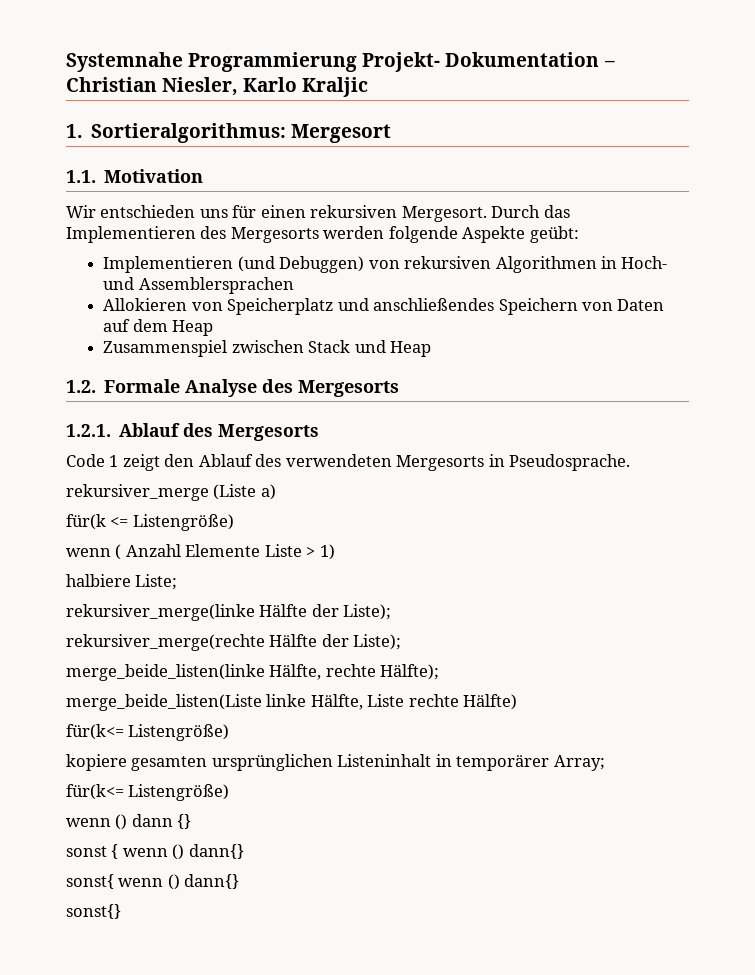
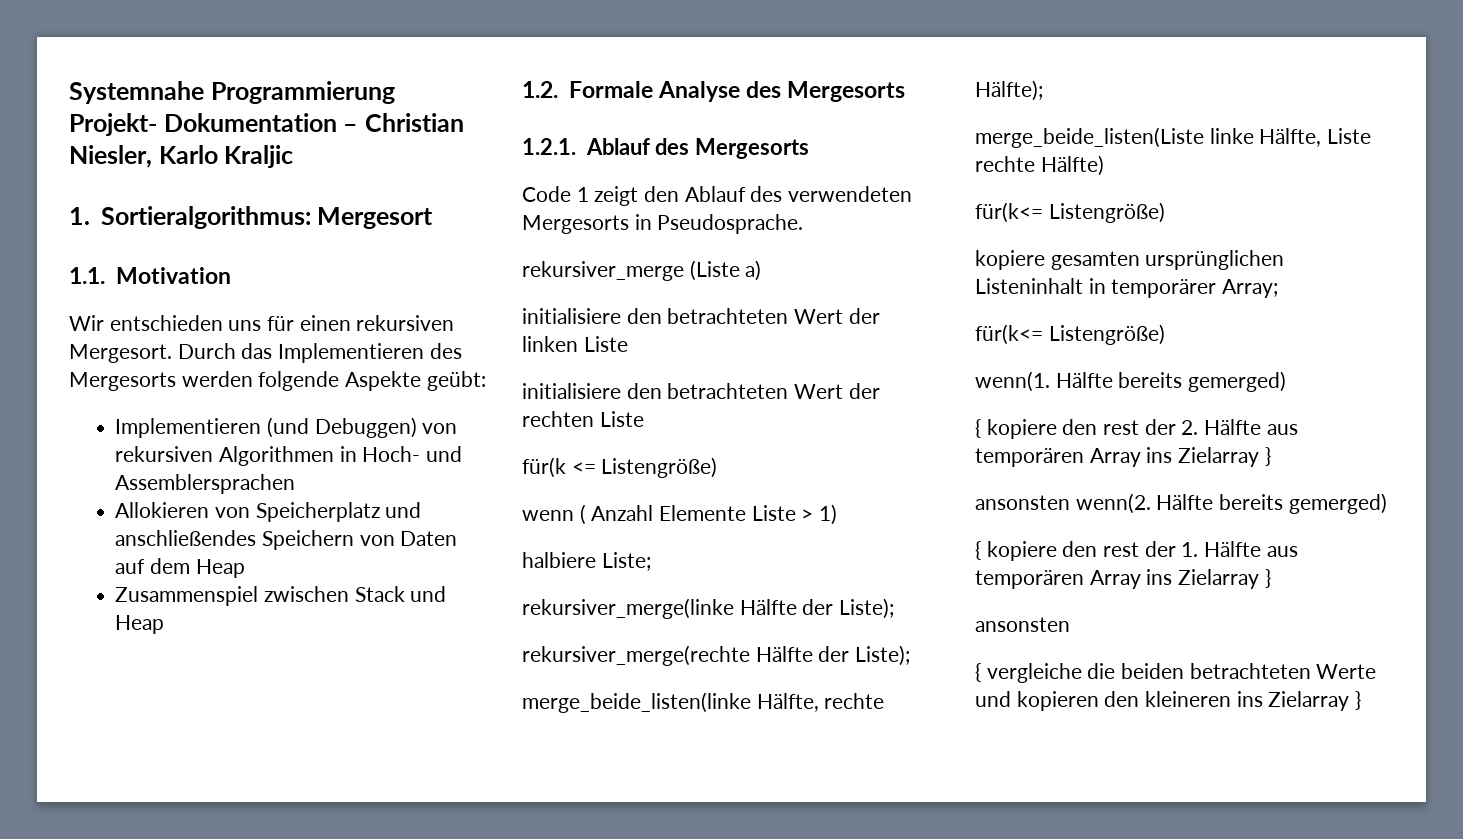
(276, 492) none -> [522,308,880,324] [522,336,628,352] [522,383,880,399] [522,411,644,427] // initialisiere den betrachteten Wert der linken Liste // initialisiere den betrachteten Wert der rechten Liste
[66,814,192,830] [66,844,244,860] [66,874,240,890] [66,904,121,919] wenn () dann {} // sonst { wenn () dann{} // sonst{ wenn () dann{} // sonst{} -> [975,371,1287,392] [975,419,1298,439] [975,447,1271,467] [975,493,1387,514] [975,541,1298,561] [975,569,1271,589] [975,617,1070,632] [975,663,1377,683] [975,691,1362,711] wenn(1. Hälfte bereits gemerged) // { kopiere den rest der 2. Hälfte aus temporären Array ins Zielarray } // ansonsten wenn(2. Hälfte bereits gemerged) // { kopiere den rest der 1. Hälfte aus temporären Array ins Zielarray } // ansonsten // { vergleiche die beiden betrachteten Werte und kopieren den kleineren ins Zielarray }

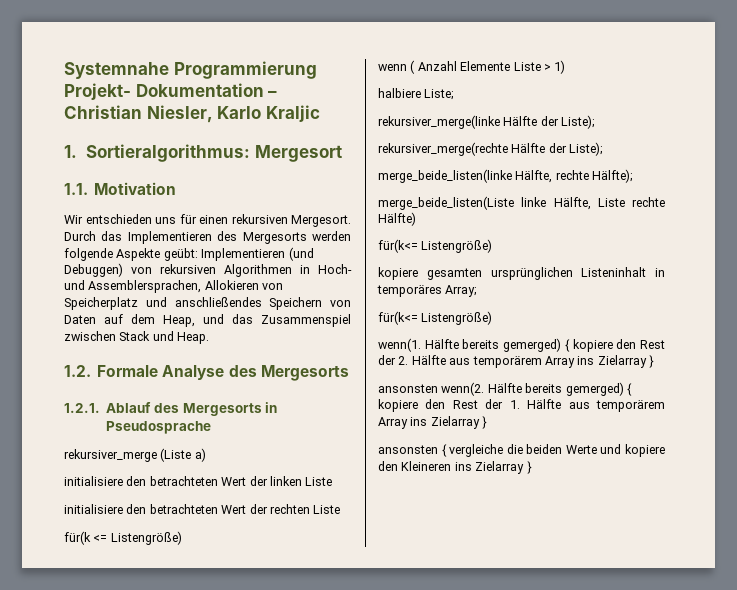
(486, 381) // -> (198, 254) none
[115,474,296,494] Assemblersprachen // -> [88,280,202,293] Assemblersprachen,
[195,559,245,578] Heap // -> [163,314,253,327] Heap, und das
[115,615,165,634] Heap -> [177,332,210,344] Heap.
[522,186,913,206] [522,214,804,234] // Code 1 zeigt den Ablauf des verwendeten Mergesorts in Pseudosprache. -> [265,402,278,413] [106,421,212,434] in Pseudosprache
[1111,279,1217,298] temporärer -> [377,285,442,297] temporäres
[975,419,1140,439] // { kopiere den rest -> [564,339,665,352] { kopiere den Rest
[975,448,1084,467] temporären -> [472,356,542,368] temporärem
[975,541,1140,561] // { kopiere den rest -> [626,383,632,396] [378,399,478,412] { kopiere den Rest
[975,569,1271,589] [975,617,1070,632] temporären Array ins Zielarray } // ansonsten // -> [596,400,665,412] [378,416,488,429] [378,445,438,454] temporärem Array ins Zielarray } // ansonsten
[1189,663,1311,679] betrachteten -> (563, 449) none
[1016,691,1232,711] kopieren den kleineren -> [625,444,665,457] [378,461,452,471] kopiere den Kleineren

